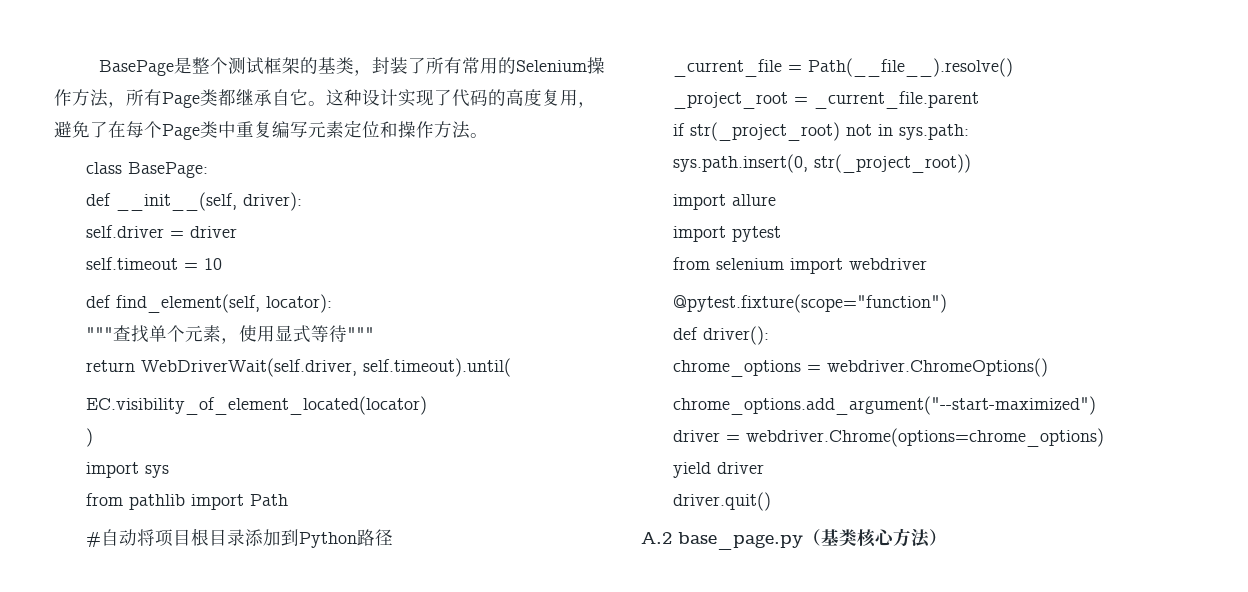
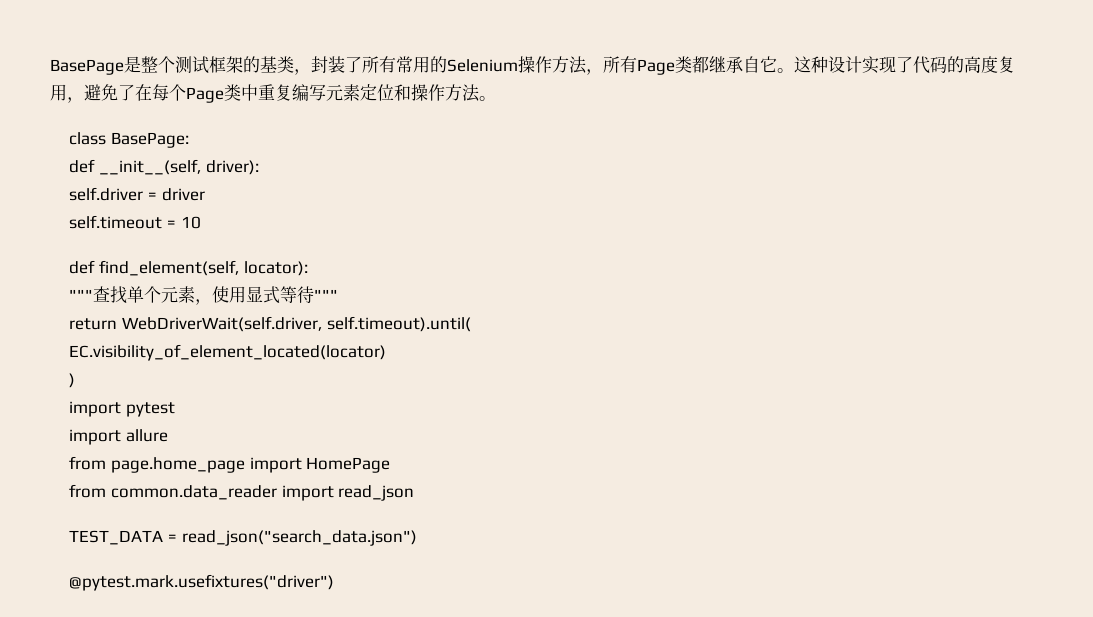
[145,465,170,478] [86,493,289,510] [86,528,394,548] [673,58,1014,77] [673,91,980,109] [673,122,970,141] [673,154,972,173] [673,194,777,210] [673,226,782,242] [673,257,928,274] [673,294,948,313] [673,326,770,345] [673,358,1049,377] [673,396,1097,415] [673,428,1105,447] [673,462,765,478] [673,492,772,511] [641,528,947,550] sys // from pathlib import Path // #自动将项目根目录添加到Python路径 // _current_file = Path(__file__).resolve() // _project_root = _current_file.parent // if str(_project_root) not in sys.path: // sys.path.insert(0, str(_project_root)) // import allure // import pytest // from selenium import webdriver // @pytest.fixture(scope="function") // def driver(): // chrome_options = webdriver.ChromeOptions() // chrome_options.add_argument("--start-maximized") // driver = webdriver.Chrome(options=chrome_options) // yield driver // driver.quit() // A.2 base_page.py（基类核心方法） -> [126,402,176,417] [69,429,169,445] [69,456,391,473] [69,484,415,501] [69,530,417,546] [69,574,335,591] pytest // import allure // from page.home_page import HomePage // from common.data_reader import read_json // TEST_DATA = read_json("search_data.json") // @pytest.mark.usefixtures("driver")

